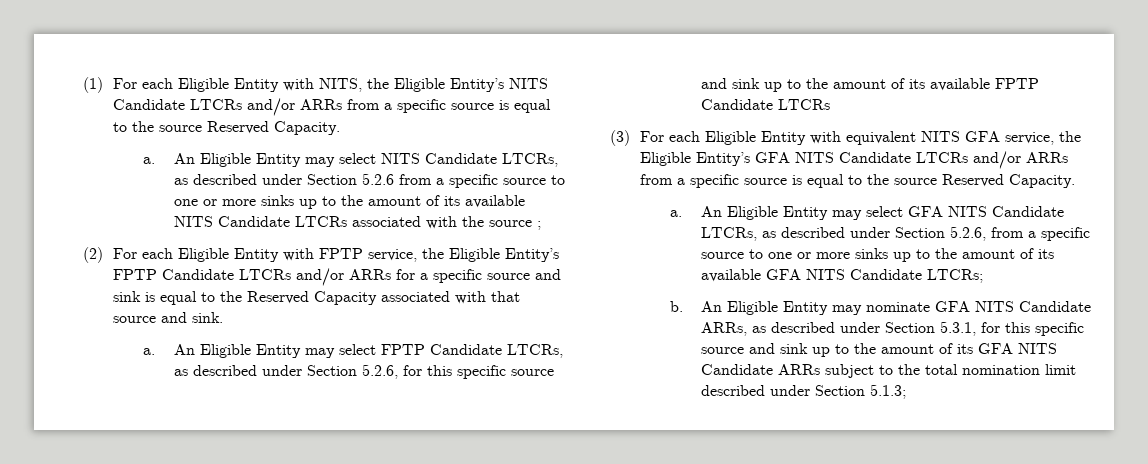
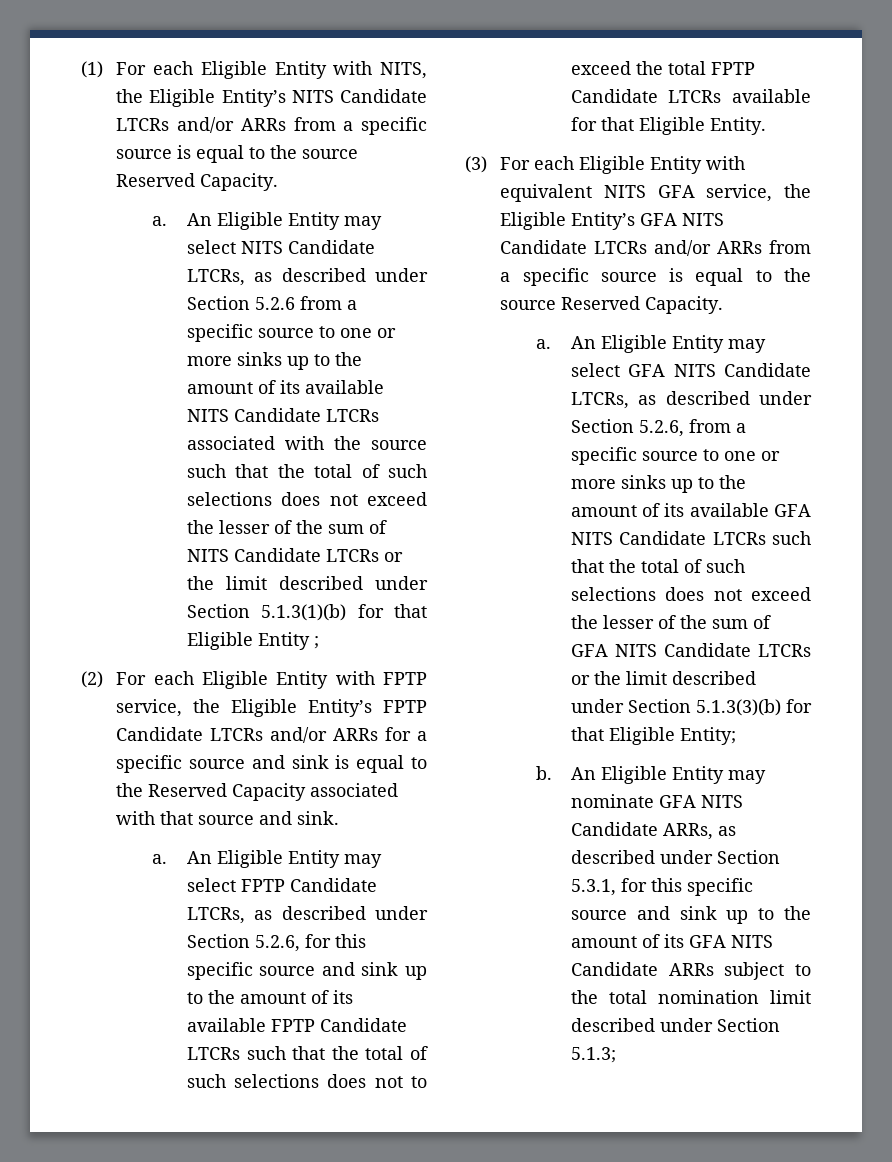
(532, 223) none -> [186,464,427,478] [186,492,427,506] [186,520,387,534] [186,548,403,562] [186,576,428,590] [186,604,427,621] [186,632,310,650] such that the total of such selections does not exceed the lesser of the sum of NITS Candidate LTCRs or the limit described under Section 5.1.3(1)(b) for that Eligible Entity
(830, 104) none -> [246,1046,428,1060] [186,1074,427,1088] [570,61,755,75] [570,89,811,103] [570,117,766,135] such that the total of such selections does not to exceed the total FPTP Candidate LTCRs available for that Eligible Entity.
[926,269,983,283] LTCRs; -> [712,531,811,545] [570,559,745,573] [570,587,811,601] [570,615,771,629] [570,643,811,657] [570,671,756,685] [570,699,812,716] [570,727,736,745] LTCRs such that the total of such selections does not exceed the lesser of the sum of GFA NITS Candidate LTCRs or the limit described under Section 5.1.3(3)(b) for that Eligible Entity;

